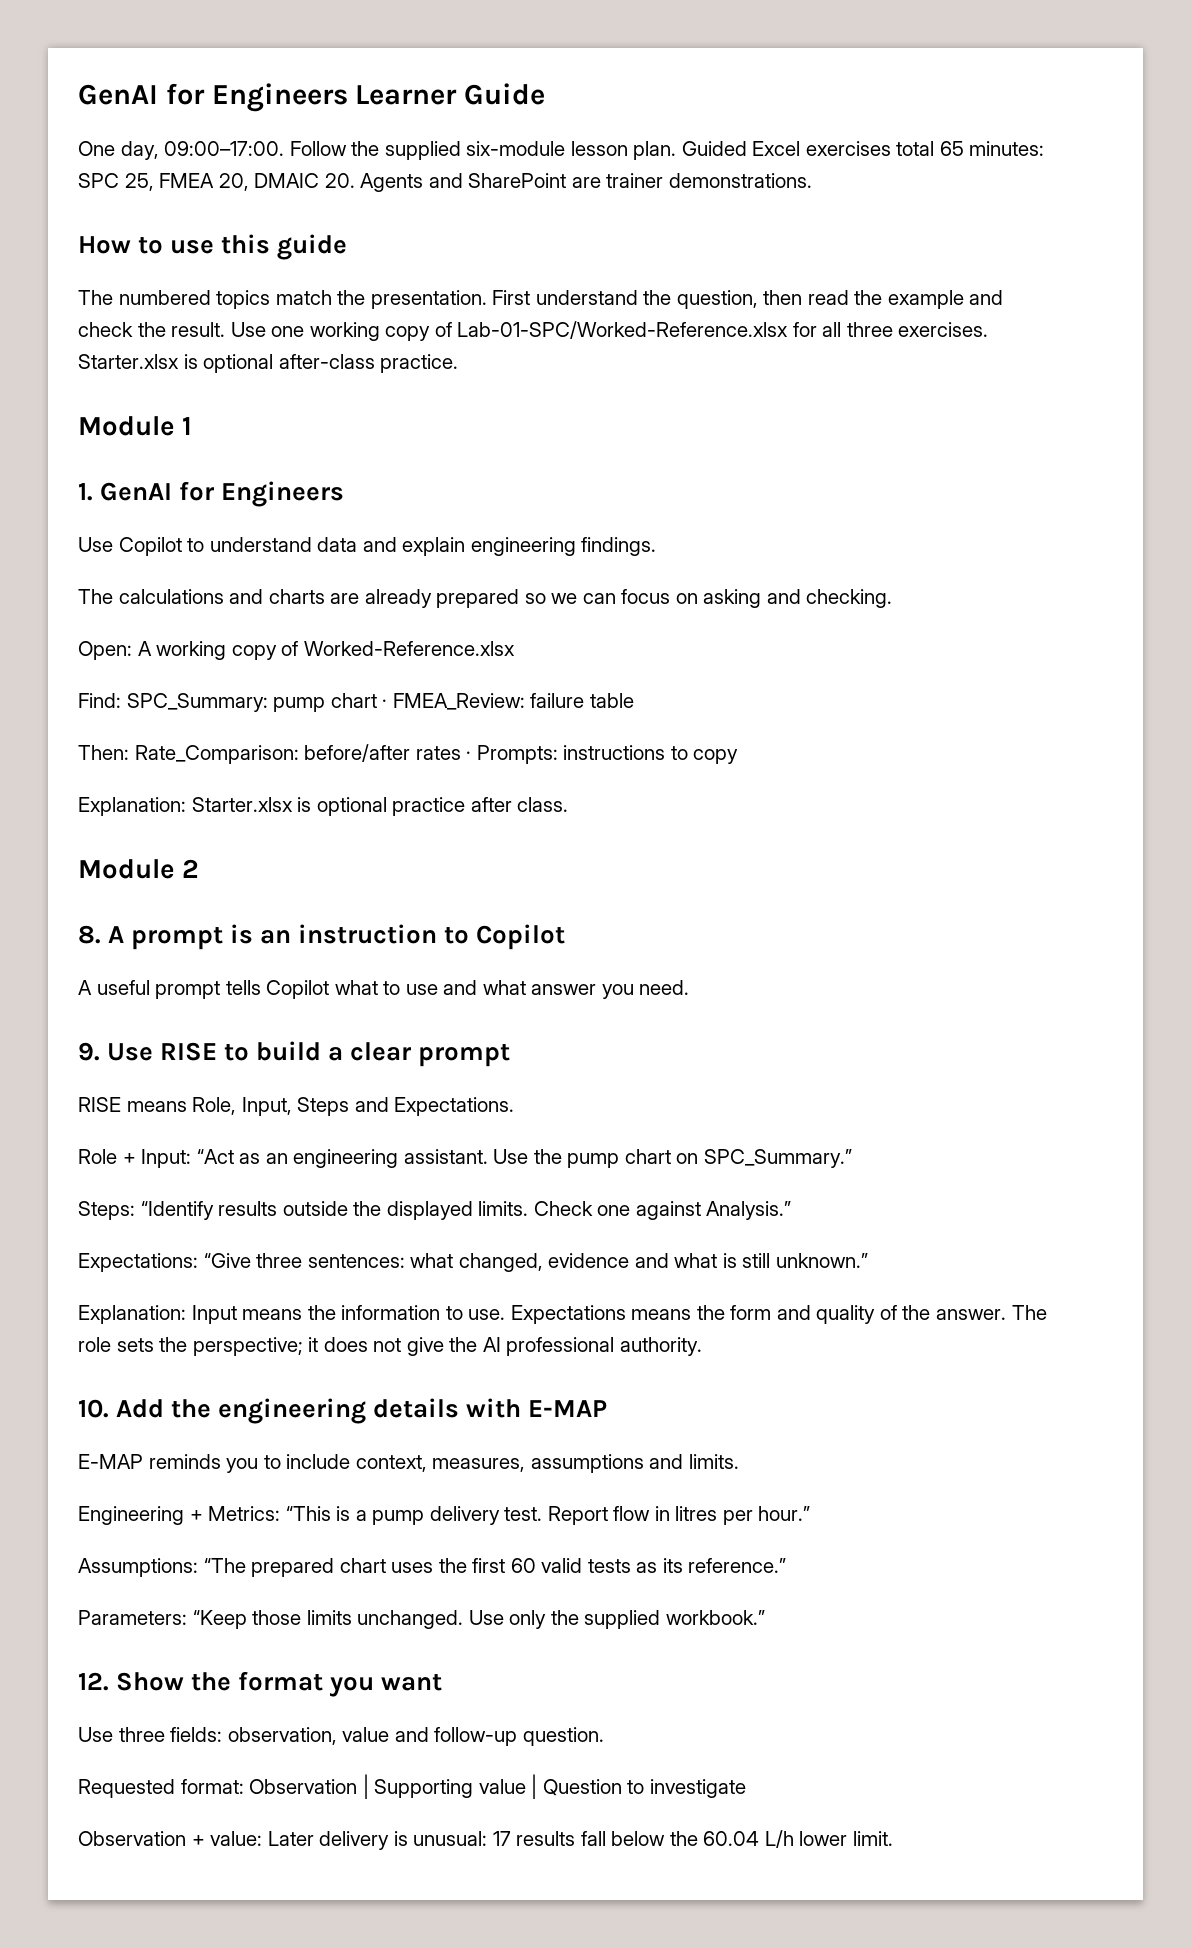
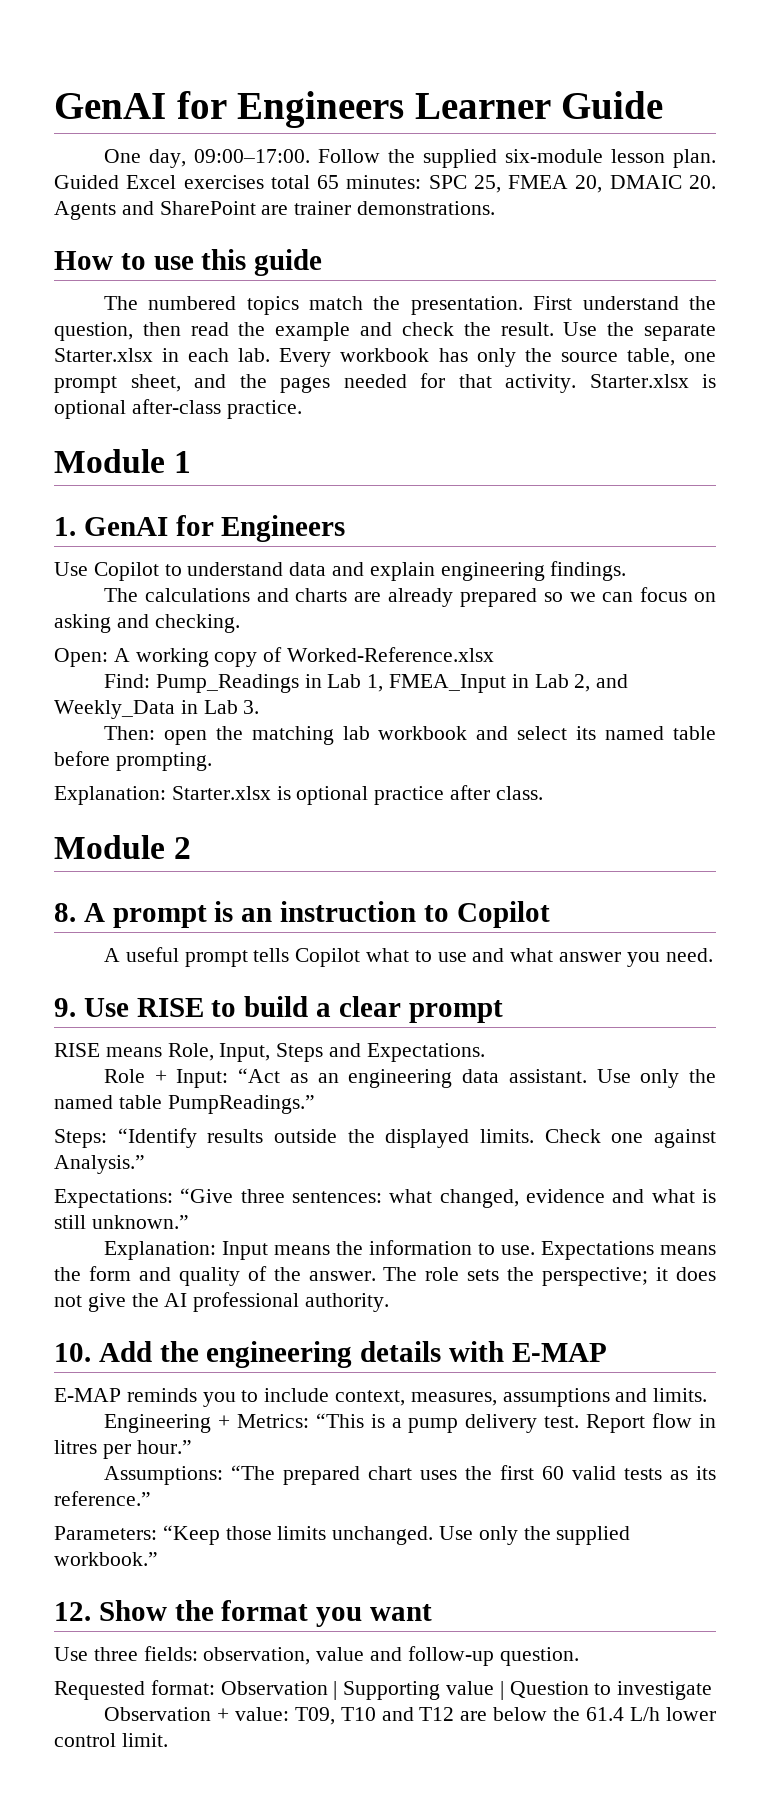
[271,321,989,341] one working copy of Lab-01-SPC/Worked-Reference.xlsx for all three exercises. -> [607,322,716,341] [54,348,716,367] [54,373,576,393] the separate Starter.xlsx in each lab. Every workbook has only the source table, one prompt sheet, and the pages needed for that activity.
[126,693,634,712] [78,744,739,764] SPC_Summary: pump chart · FMEA_Review: failure table // Then: Rate_Comparison: before/after rates · Prompts: instructions to copy -> [155,674,629,693] [54,700,260,719] [103,726,716,745] [54,751,212,771] Pump_Readings in Lab 1, FMEA_Input in Lab 2, and Weekly_Data in Lab 3. // Then: open the matching lab workbook and select its named table before prompting.
(399, 1158) none -> [462,1069,500,1083] data
[533,1149,852,1168] the pump chart on SPC_Summary.” -> [640,1069,716,1088] [54,1095,315,1114] only the named table PumpReadings.”
[267,1831,606,1850] Later delivery is unusual: 17 results fall -> [294,1707,488,1725] T09, T10 and T12 are
[703,1831,760,1846] 60.04 -> [586,1707,625,1721] 61.4
(848, 1838) none -> [54,1733,116,1747] control

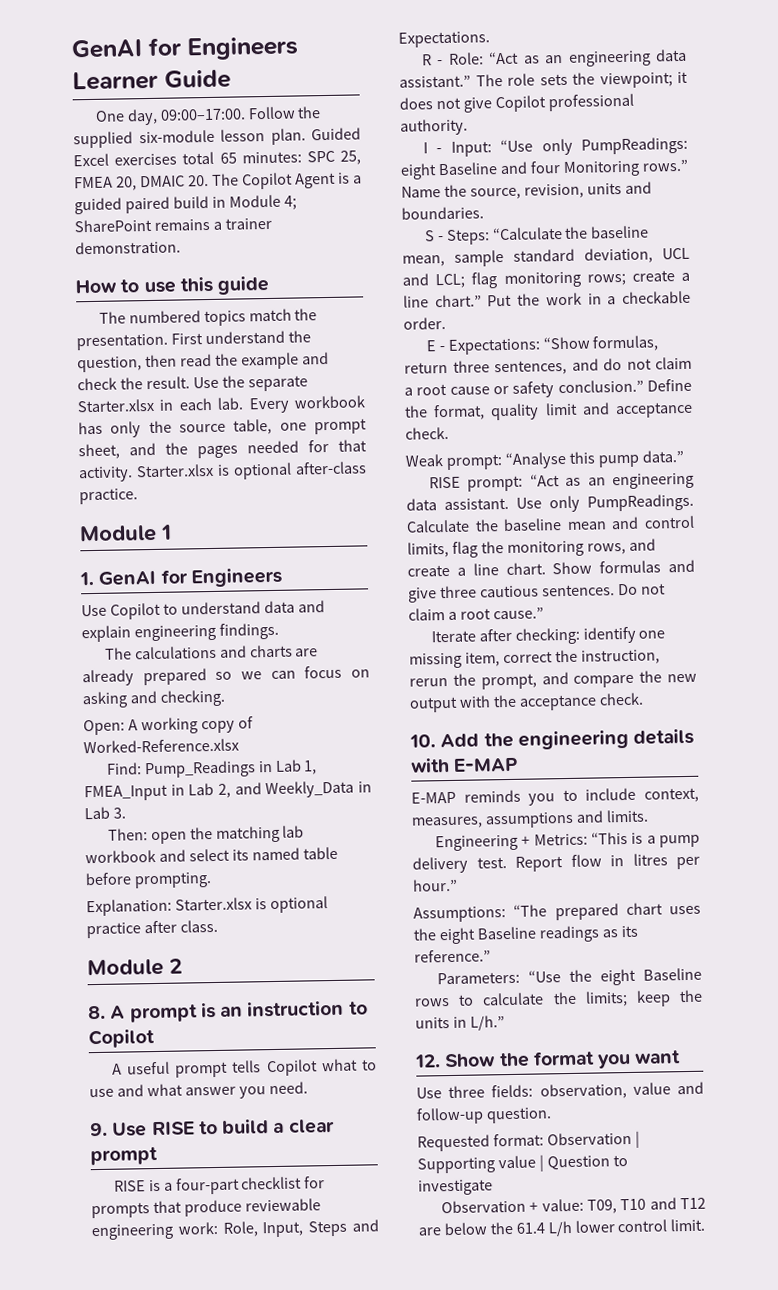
[54,201,496,220] Agents and SharePoint are trainer demonstrations. -> [211,172,362,190] [74,194,297,215] [74,217,272,233] [75,240,181,255] The Copilot Agent is a guided paired build in Module 4; SharePoint remains a trainer demonstration.
[105,1047,162,1057] means -> [148,1176,326,1195] [91,1198,321,1219] [91,1221,218,1241] is a four-part checklist for prompts that produce reviewable engineering work:
[103,1069,229,1088] Role + Input: -> [421,48,687,67] [399,71,688,89] [399,93,634,113] [400,118,468,136] [422,136,688,157] [400,159,689,180] [401,181,652,200] [401,206,484,220] [423,225,650,245] [402,247,690,267] [402,270,690,289] [403,290,691,308] [403,316,446,330] [425,335,660,355] [404,356,692,376] [404,378,692,398] [404,401,693,421] [405,426,449,440] [405,449,684,471] [428,475,524,492] R - Role: “Act as an engineering data assistant.” The role sets the viewpoint; it does not give Copilot professional authority. // I - Input: “Use only PumpReadings: eight Baseline and four Monitoring rows.” Name the source, revision, units and boundaries. // S - Steps: “Calculate the baseline mean, sample standard deviation, UCL and LCL; flag monitoring rows; create a line chart.” Put the work in a checkable order. // E - Expectations: “Show formulas, return three sentences, and do not claim a root cause or safety conclusion.” Define the format, quality limit and acceptance check. // Weak prompt: “Analyse this pump data.” // RISE prompt:
[689,1069,716,1083] [54,1095,315,1114] [54,1128,716,1148] [54,1155,145,1174] [54,1188,717,1208] [54,1215,189,1229] [103,1240,716,1260] [54,1266,716,1286] [54,1292,390,1312] the named table PumpReadings.” // Steps: “Identify results outside the displayed limits. Check one against Analysis.” // Expectations: “Give three sentences: what changed, evidence and what is still unknown.” // Explanation: Input means the information to use. Expectations means the form and quality of the answer. The role sets the perspective; it does not give the AI professional authority. -> [587,493,694,512] [406,515,695,533] [407,538,656,558] [407,559,695,577] [408,583,666,603] [408,607,544,621] [430,626,666,645] [409,649,660,669] [409,670,697,690] [409,692,644,713] PumpReadings. Calculate the baseline mean and control limits, flag the monitoring rows, and create a line chart. Show formulas and give three cautious sentences. Do not claim a root cause.” // Iterate after checking: identify one missing item, correct the instruction, rerun the prompt, and compare the new output with the acceptance check.
[499,1465,662,1480] first 60 valid tests -> [438,925,600,945] eight Baseline readings
[162,1525,631,1545] [54,1552,158,1566] “Keep those limits unchanged. Use only the supplied workbook.” -> [527,967,702,986] [414,989,703,1007] [415,1015,505,1031] “Use the eight Baseline rows to calculate the limits; keep the units in L/h.”

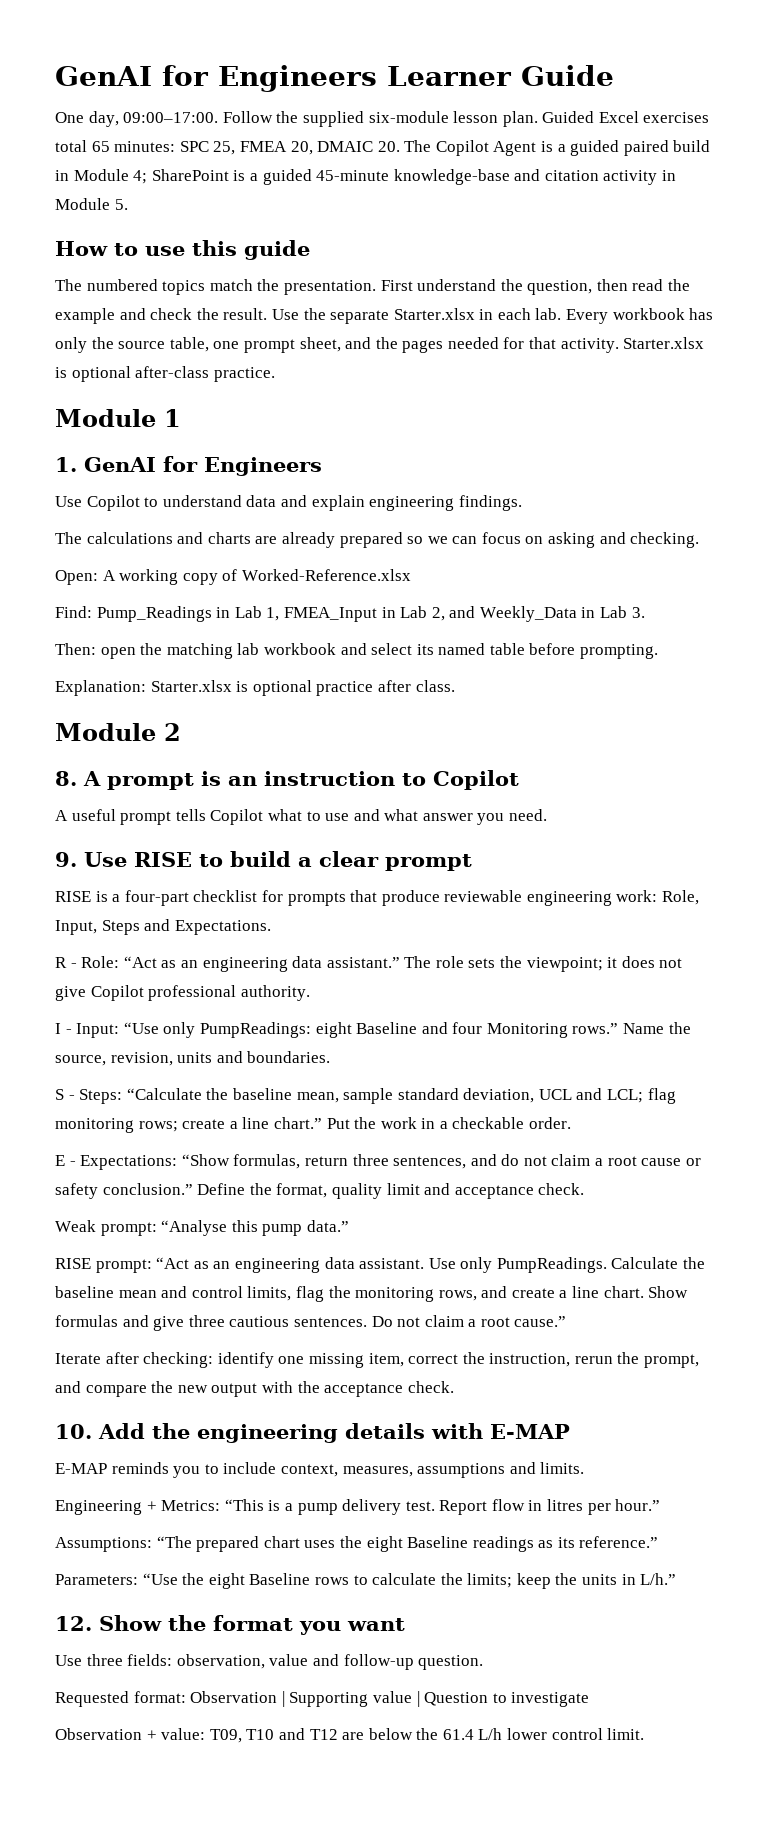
[153,217,272,231] [75,240,181,255] remains a trainer demonstration. -> [233,169,677,185] [55,198,128,210] is a guided 45-minute knowledge-base and citation activity in Module 5.

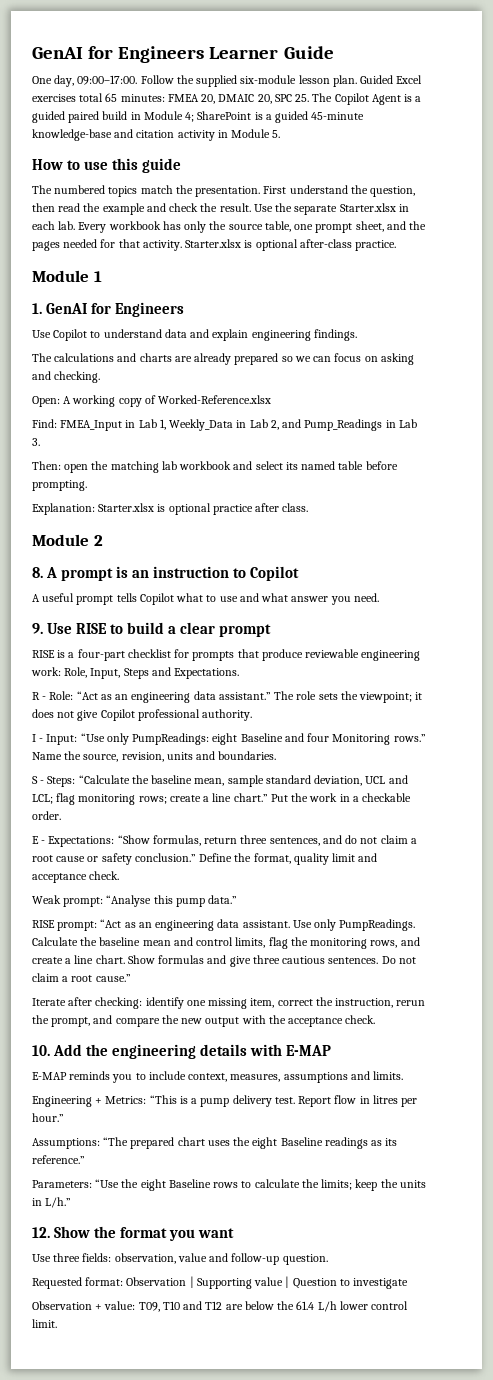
[179,141,236,155] SPC 25, -> (165, 98) none
[377,141,400,152] 20. -> [257,94,310,104] 20, SPC 25.
[96,606,212,622] Pump_Readings -> [60,420,123,431] FMEA_Input
[283,607,377,622] FMEA_Input -> [169,419,234,431] Weekly_Data
[479,606,577,622] Weekly_Data -> [304,419,383,431] Pump_Readings

